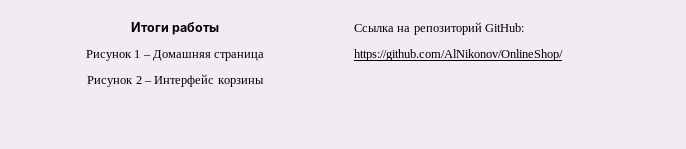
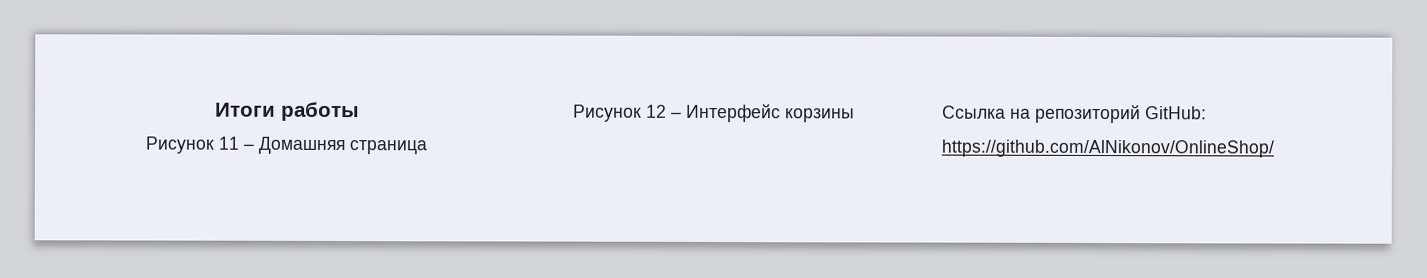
[134,50,141,58] 1 -> [218,136,240,150] 11
[135,76,142,84] 2 -> [646,104,667,118] 12

